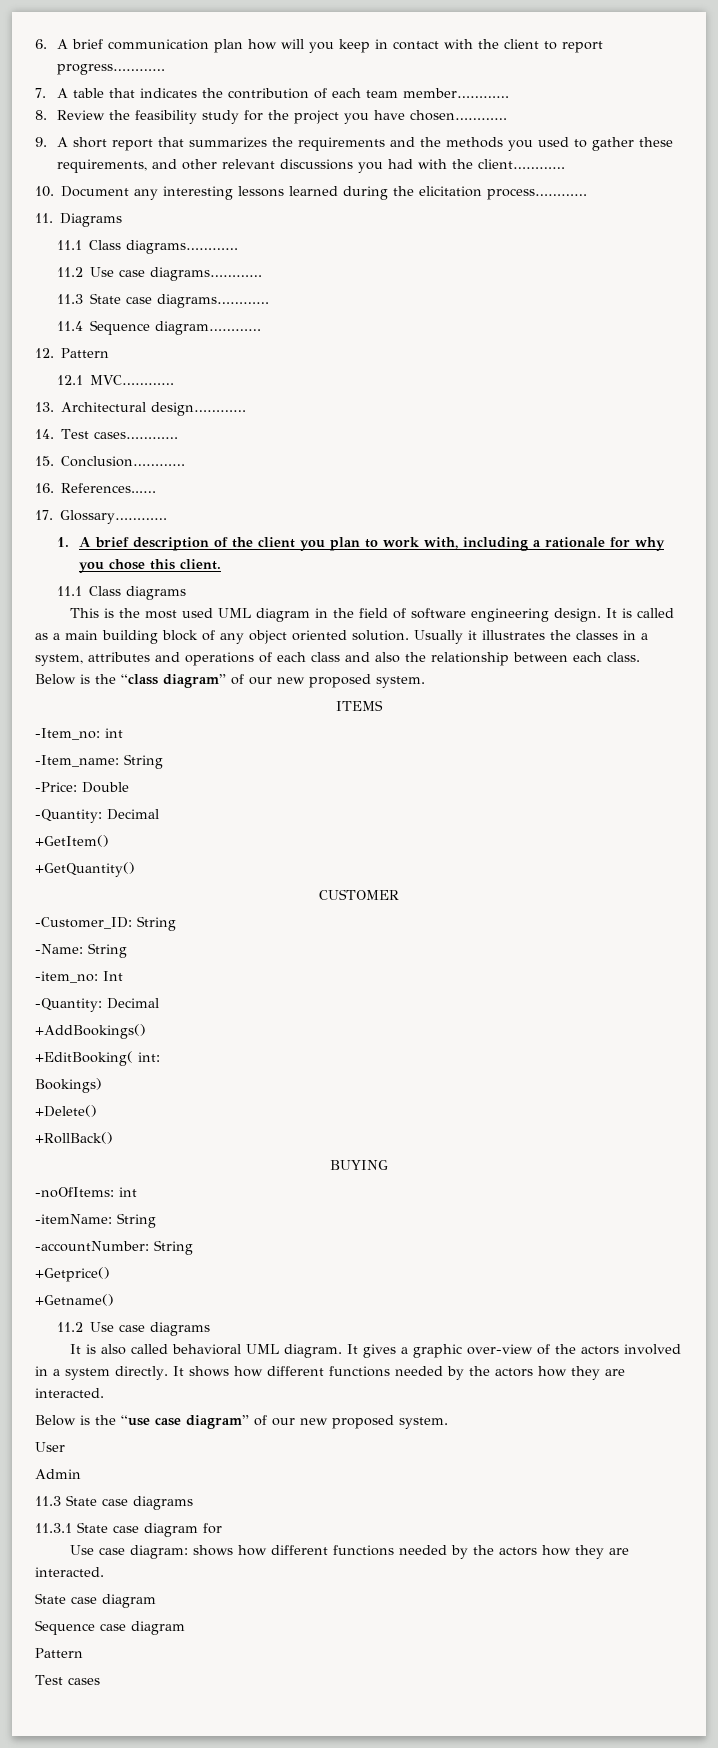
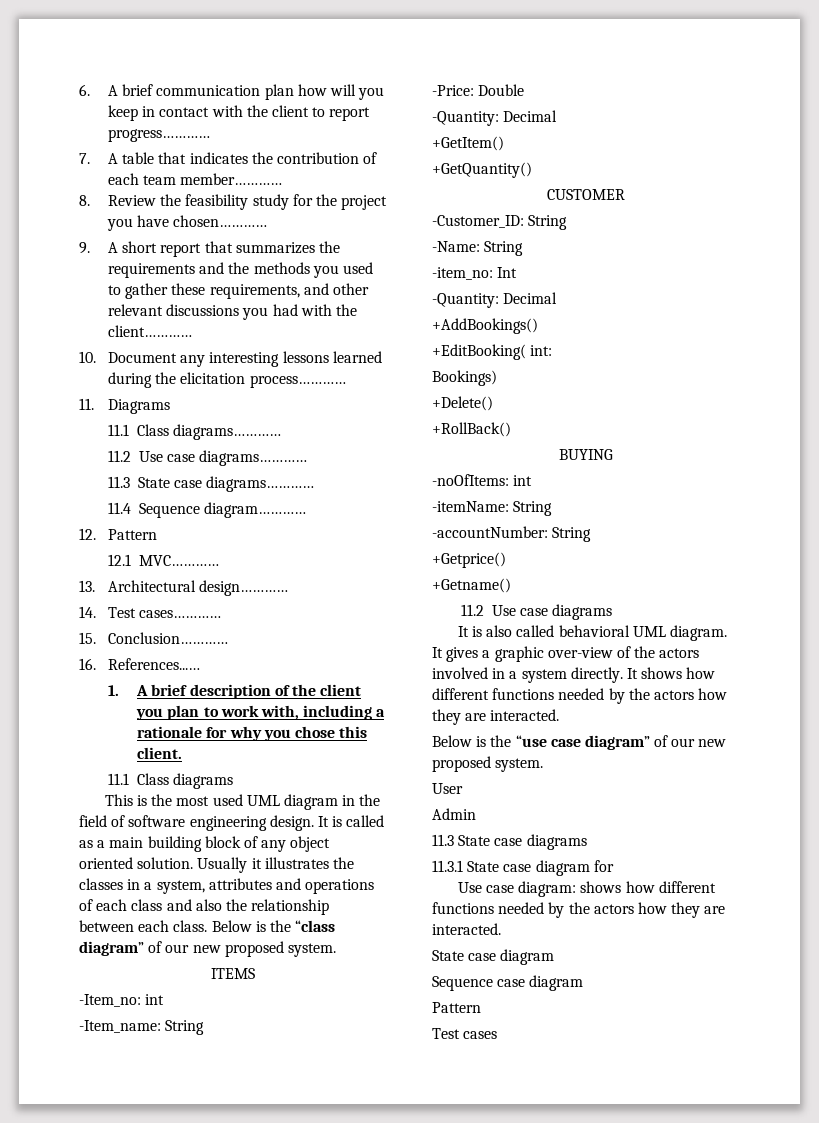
[35,510,168,524] // 17. Glossary………… -> (201, 664) none

